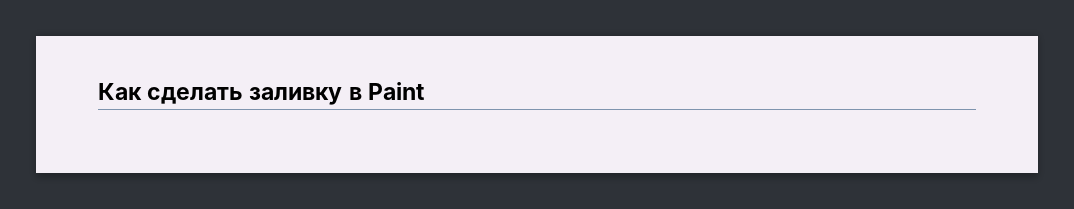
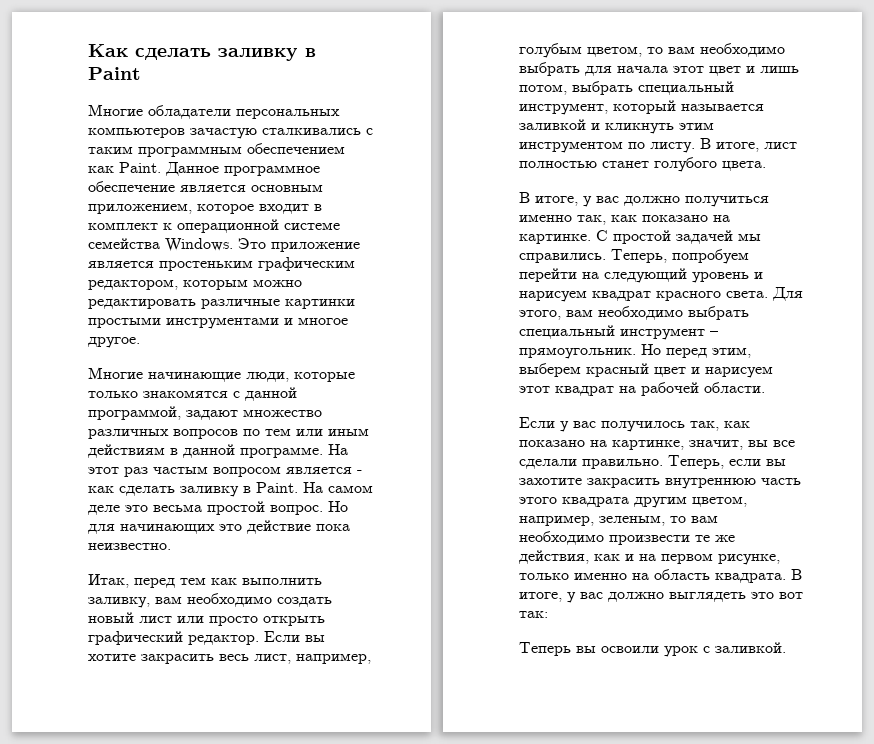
(425, 91) none -> [88,104,340,119] [88,127,373,139] [88,143,345,157] [88,162,320,176] [88,181,323,192] [88,203,322,214] [88,219,340,233] [88,238,360,252] [88,257,355,271] [88,279,302,290] [88,299,355,309] [88,317,348,329] [88,337,140,348] [88,367,355,382] [88,387,297,401] [88,406,322,420] [88,428,369,439] [88,444,348,458] [88,466,362,477] [88,482,373,497] [88,501,348,515] [88,520,350,534] [88,543,171,550] [88,574,322,588] [88,593,332,608] [88,612,325,626] [88,631,325,645] [88,653,371,664] [519,43,785,58] [519,62,799,76] [519,81,734,95] [519,100,764,115] [519,119,714,134] [519,138,797,153] [519,157,766,172] [519,192,769,207] [519,214,730,225] [519,230,761,244] [519,249,749,264] [519,268,763,283] [519,287,803,302] [519,306,749,320] [519,325,718,340] [519,344,751,359] [519,363,773,378] [519,382,765,396] [519,417,750,432] [519,440,795,450] [519,455,786,469] [519,478,801,489] [519,496,747,508] [519,515,718,526] [519,531,735,545] [519,550,780,565] [519,569,802,583] [519,592,803,603] [519,611,548,618] [519,642,786,657] // Многие обладатели персональных компьютеров зачастую сталкивались с таким программным обеспечением как Paint. Данное программное обеспечение является основным приложением, которое входит в комплект к операционной системе семейства Windows. Это приложение является простеньким графическим редактором, которым можно редактировать различные картинки простыми инструментами и многое другое. // Многие начинающие люди, которые только знакомятся с данной программой, задают множество различных вопросов по тем или иным действиям в данной программе. На этот раз частым вопросом является - как сделать заливку в Paint. На самом деле это весьма простой вопрос. Но для начинающих это действие пока неизвестно. // Итак, перед тем как выполнить заливку, вам необходимо создать новый лист или просто открыть графический редактор. Если вы хотите закрасить весь лист, например, голубым цветом, то вам необходимо выбрать для начала этот цвет и лишь потом, выбрать специальный инструмент, который называется заливкой и кликнуть этим инструментом по листу. В итоге, лист полностью станет голубого цвета. // В итоге, у вас должно получиться именно так, как показано на картинке. С простой задачей мы справились. Теперь, попробуем перейти на следующий уровень и нарисуем квадрат красного света. Для этого, вам необходимо выбрать специальный инструмент – прямоугольник. Но перед этим, выберем красный цвет и нарисуем этот квадрат на рабочей области. // Если у вас получилось так, как показано на картинке, значит, вы все сделали правильно. Теперь, если вы захотите закрасить внутреннюю часть этого квадрата другим цветом, например, зеленым, то вам необходимо произвести те же действия, как и на первом рисунке, только именно на область квадрата. В итоге, у вас должно выглядеть это вот так: // Теперь вы освоили урок с заливкой.

